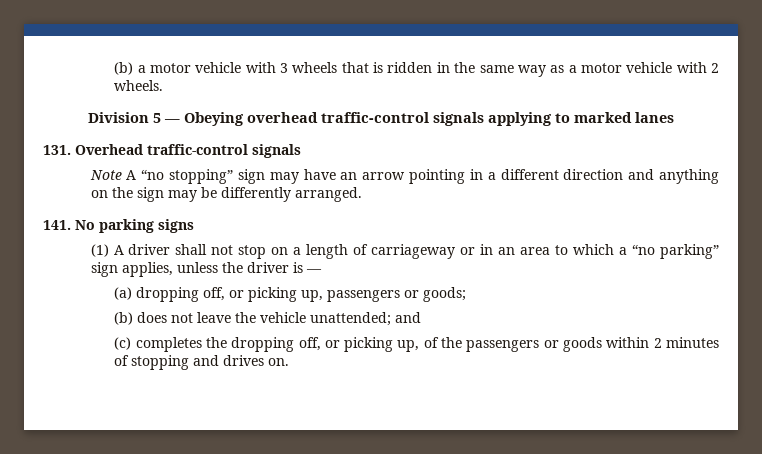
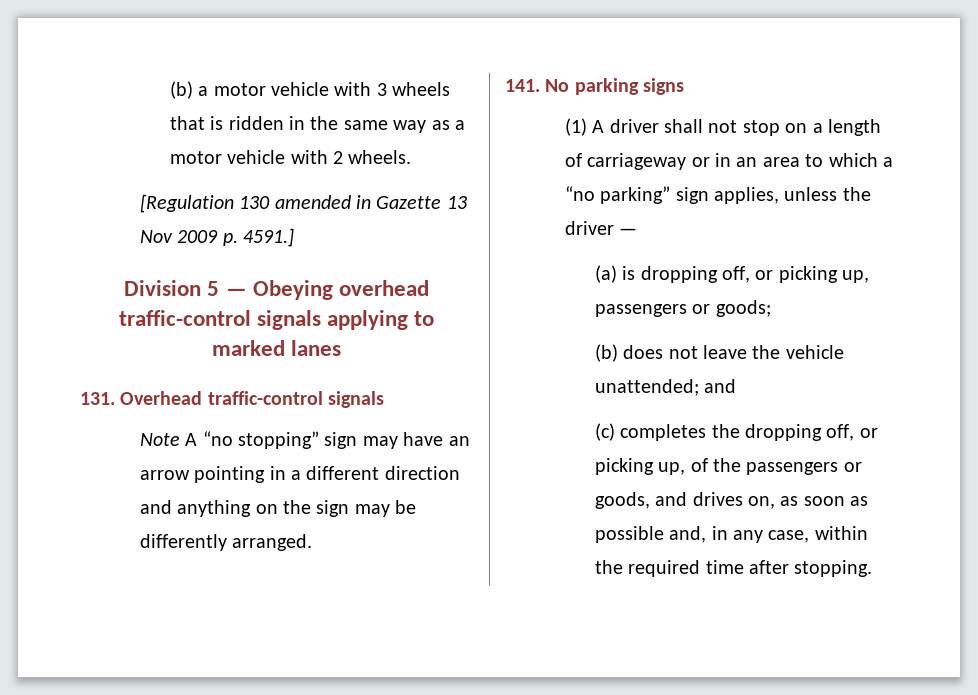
(164, 85) none -> [139,194,467,213] [139,228,295,247] // [Regulation 130 amended in Gazette 13 Nov 2009 p. 4591.]
[292,262,303,273] is -> (614, 228) none
(133, 293) none -> [622,266,636,280] is
[563,337,720,352] [114,355,290,370] goods within 2 minutes of stopping and drives on. -> [594,492,869,509] [594,526,868,543] [594,560,873,577] goods, and drives on, as soon as possible and, in any case, within the required time after stopping.

